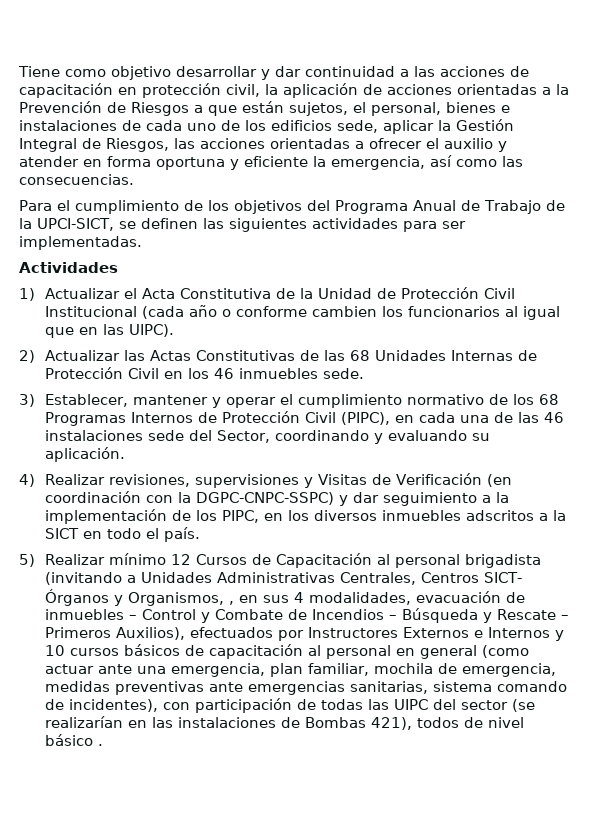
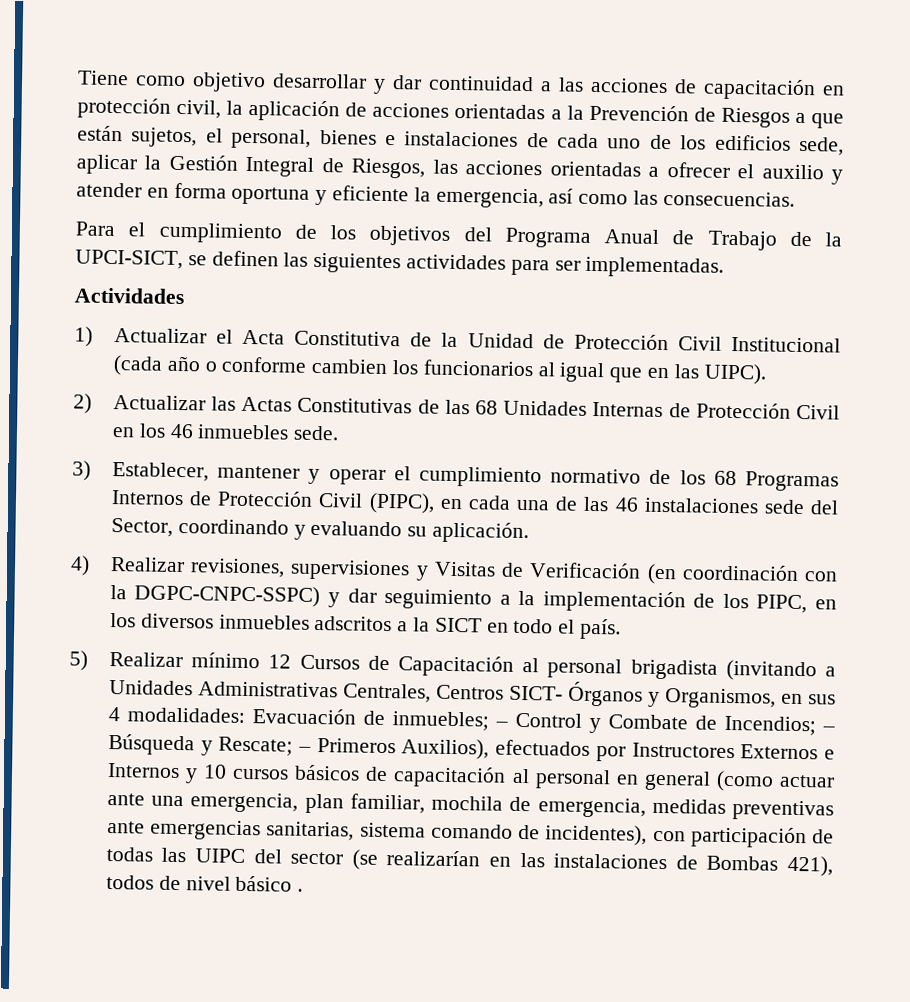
[229,601,235,605] , -> (776, 698) none
[309,591,526,605] [45,609,125,620] modalidades, evacuación de inmuebles -> [126,707,489,731] modalidades: Evacuación de inmuebles;
[312,609,385,620] Incendios -> [723,715,816,736] Incendios;
[497,609,557,620] Rescate -> [218,736,294,756] Rescate;

